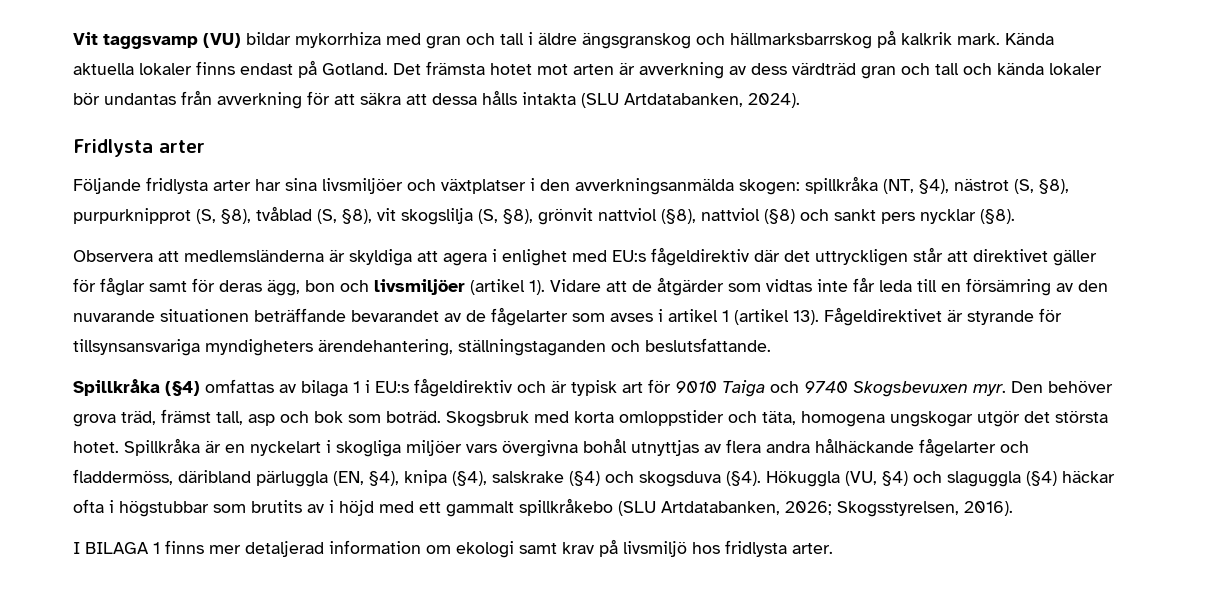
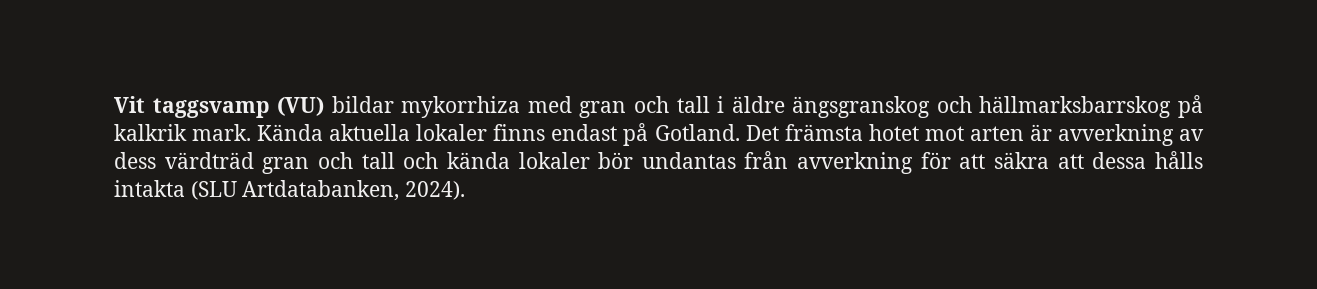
[73,139,205,157] [73,176,1069,195] [73,206,1015,225] [73,247,1097,266] [73,277,1108,296] [73,307,1062,326] [73,338,771,356] [73,378,1113,397] [73,409,1108,427] [73,438,1029,457] [73,469,1115,487] [73,498,1013,517] [73,539,833,558] // Fridlysta arter // Följande fridlysta arter har sina livsmiljöer och växtplatser i den avverkningsanmälda skogen: spillkråka (NT, §4), nästrot (S, §8), purpurknipprot (S, §8), tvåblad (S, §8), vit skogslilja (S, §8), grönvit nattviol (§8), nattviol (§8) och sankt pers nycklar (§8). // Observera att medlemsländerna är skyldiga att agera i enlighet med EU:s fågeldirektiv där det uttryckligen står att direktivet gäller för fåglar samt för deras ägg, bon och livsmiljöer (artikel 1). Vidare att de åtgärder som vidtas inte får leda till en försämring av den nuvarande situationen beträffande bevarandet av de fågelarter som avses i artikel 1 (artikel 13). Fågeldirektivet är styrande för tillsynsansvariga myndigheters ärendehantering, ställningstaganden och beslutsfattande. // Spillkråka (§4) omfattas av bilaga 1 i EU:s fågeldirektiv och är typisk art för 9010 Taiga och 9740 Skogsbevuxen myr. Den behöver grova träd, främst tall, asp och bok som boträd. Skogsbruk med korta omloppstider och täta, homogena ungskogar utgör det största hotet. Spillkråka är en nyckelart i skogliga miljöer vars övergivna bohål utnyttjas av flera andra hålhäckande fågelarter och fladdermöss, däribland pärluggla (EN, §4), knipa (§4), salskrake (§4) och skogsduva (§4). Hökuggla (VU, §4) och slaguggla (§4) häckar ofta i högstubbar som brutits av i höjd med ett gammalt spillkråkebo (SLU Artdatabanken, 2026; Skogsstyrelsen, 2016). // I BILAGA 1 finns mer detaljerad information om ekologi samt krav på livsmiljö hos fridlysta arter. -> (466, 190) none

